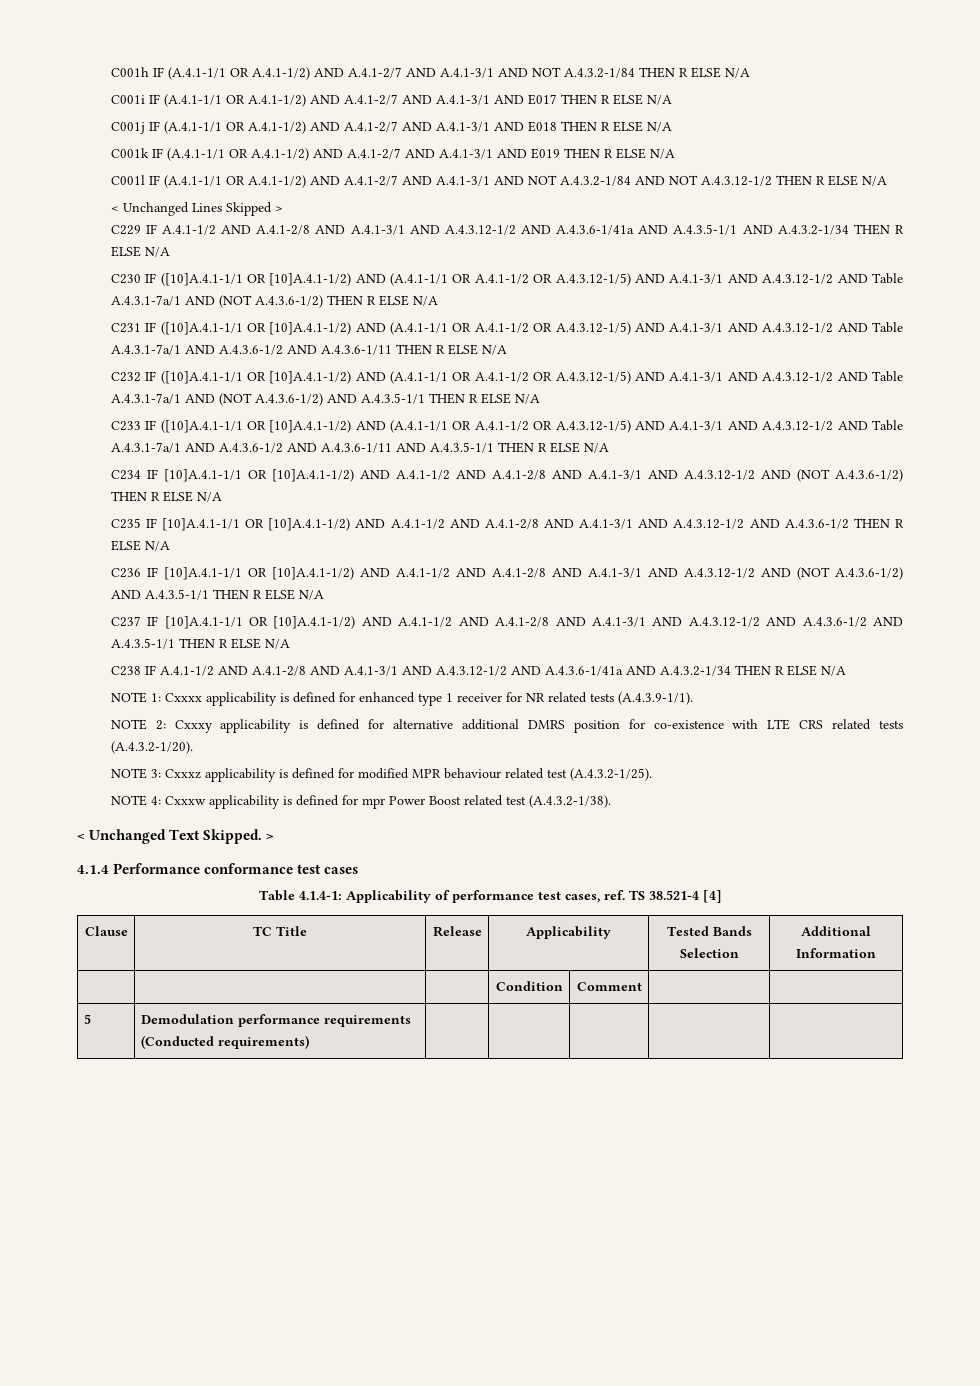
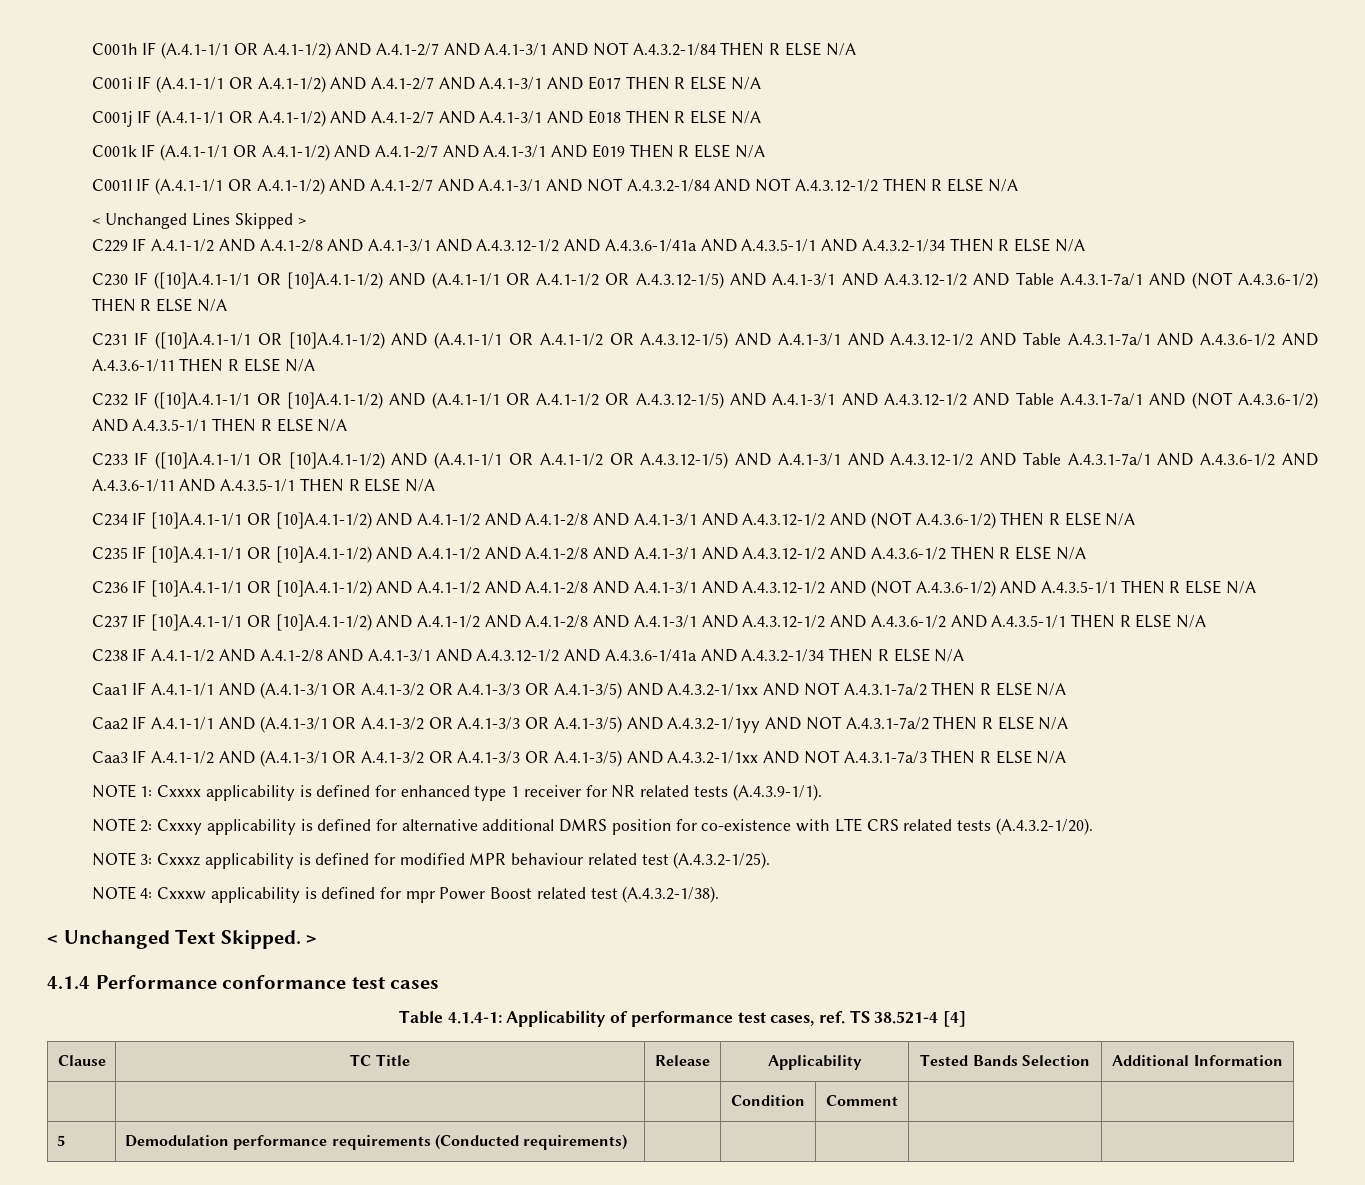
(846, 671) none -> [91,682,1067,699] [91,716,1069,733] [91,750,1067,767] // Caa1 IF A.4.1-1/1 AND (A.4.1-3/1 OR A.4.1-3/2 OR A.4.1-3/3 OR A.4.1-3/5) AND A.4.3.2-1/1xx AND NOT A.4.3.1-7a/2 THEN R ELSE N/A // Caa2 IF A.4.1-1/1 AND (A.4.1-3/1 OR A.4.1-3/2 OR A.4.1-3/3 OR A.4.1-3/5) AND A.4.3.2-1/1yy AND NOT A.4.3.1-7a/2 THEN R ELSE N/A // Caa3 IF A.4.1-1/2 AND (A.4.1-3/1 OR A.4.1-3/2 OR A.4.1-3/3 OR A.4.1-3/5) AND A.4.3.2-1/1xx AND NOT A.4.3.1-7a/3 THEN R ELSE N/A

